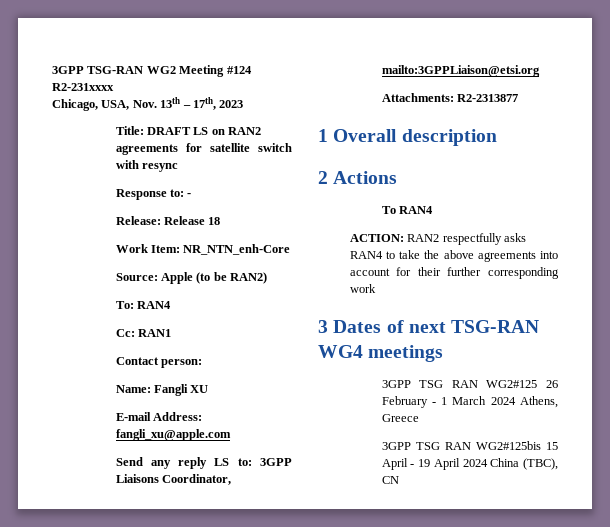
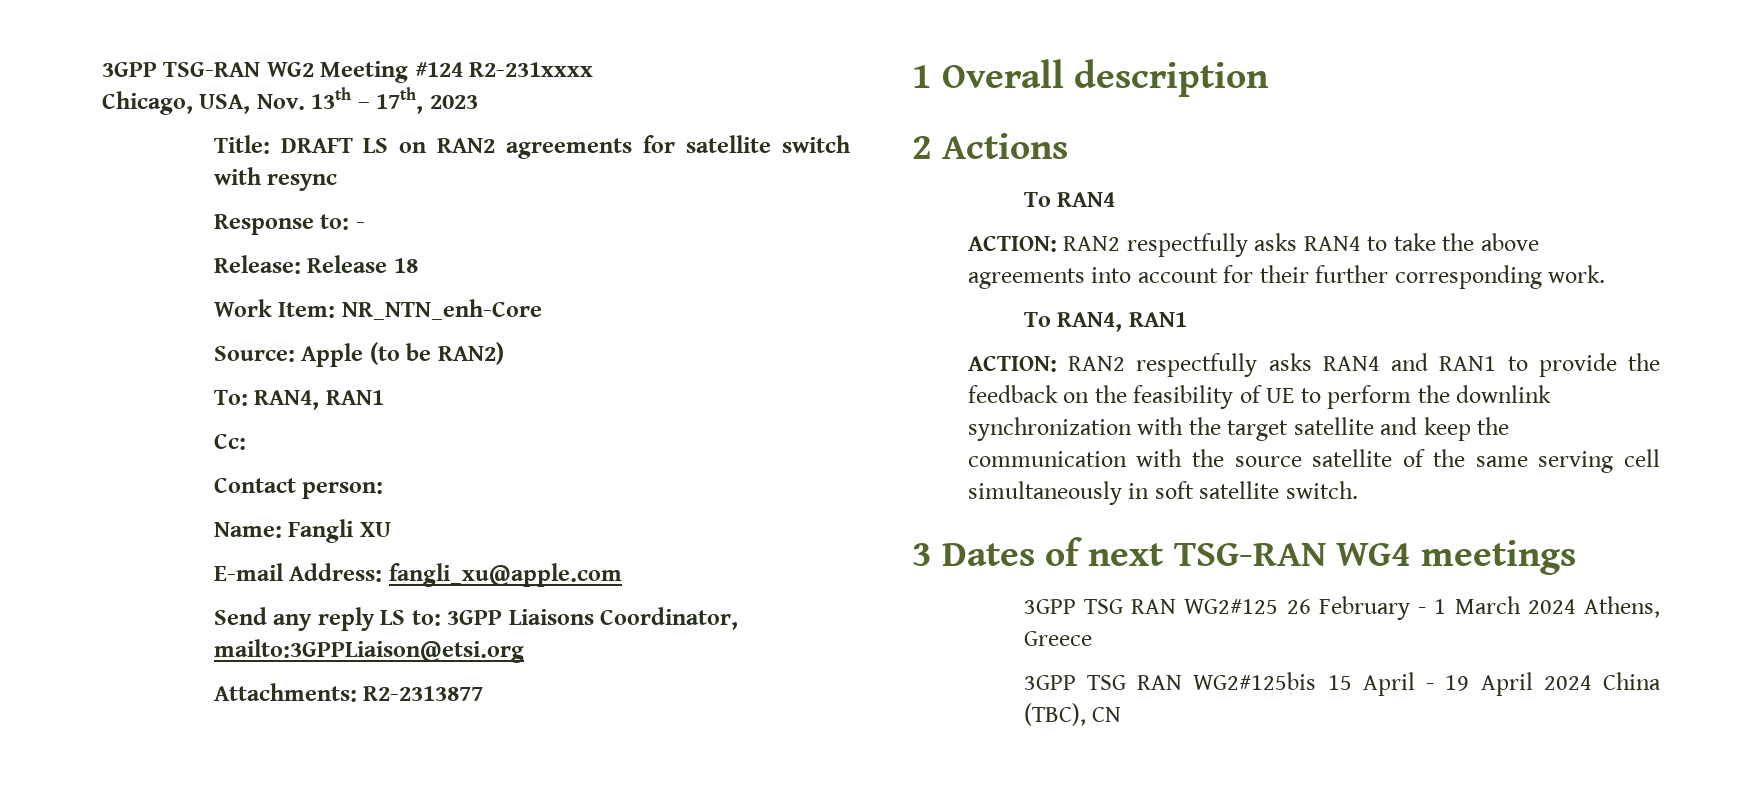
[136,301,171,309] RAN4 -> [254,390,384,410] RAN4, RAN1
[137,329,171,337] RAN1 -> (246, 442) none
[349,284,376,293] work -> [1548,265,1606,283] [1023,312,1187,332] [967,353,1660,377] [967,385,1552,409] [967,417,1510,441] [967,449,1660,473] [967,481,1358,505] work. // To RAN4, RAN1 // ACTION: RAN2 respectfully asks RAN4 and RAN1 to provide the feedback on the feasibility of UE to perform the downlink synchronization with the target satellite and keep the communication with the source satellite of the same serving cell simultaneously in soft satellite switch.

